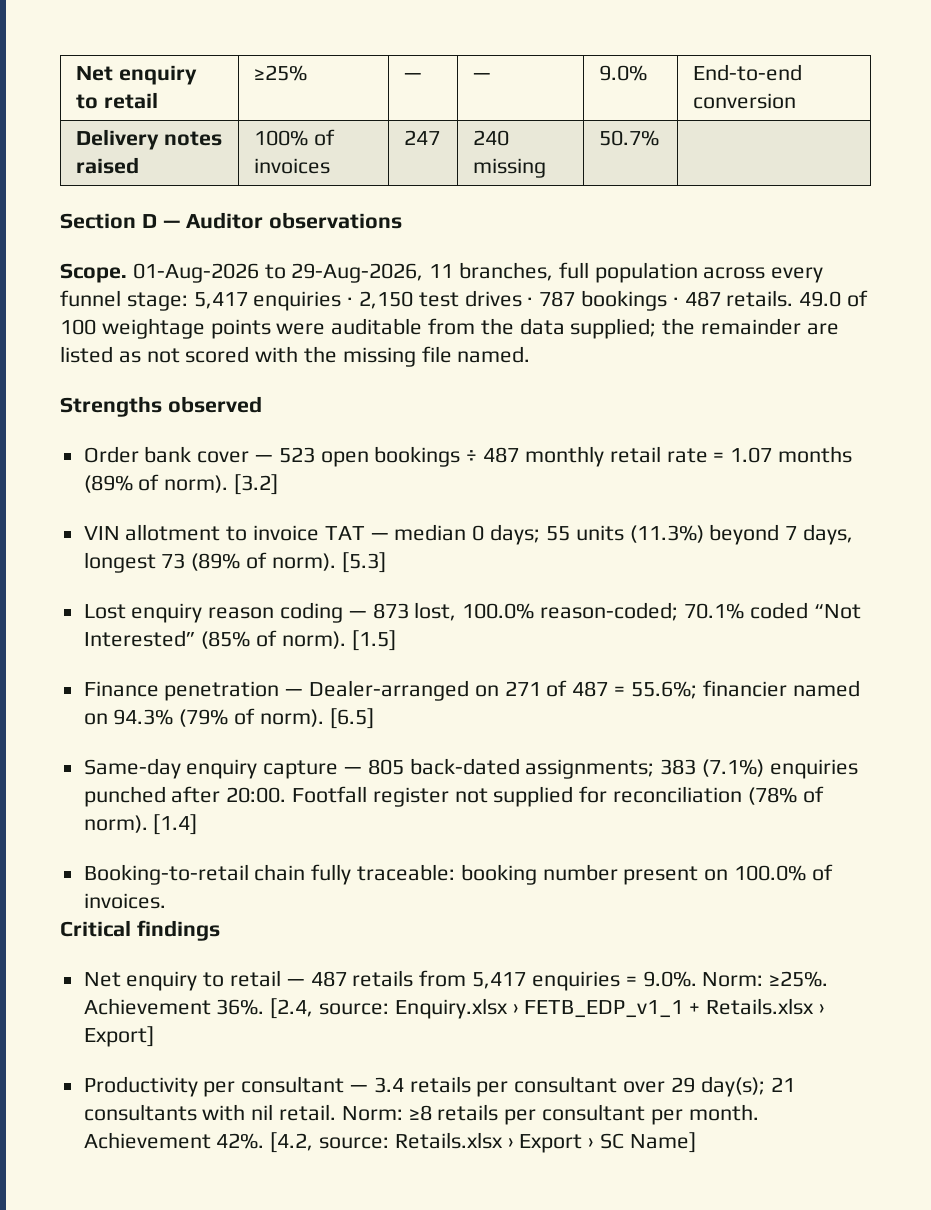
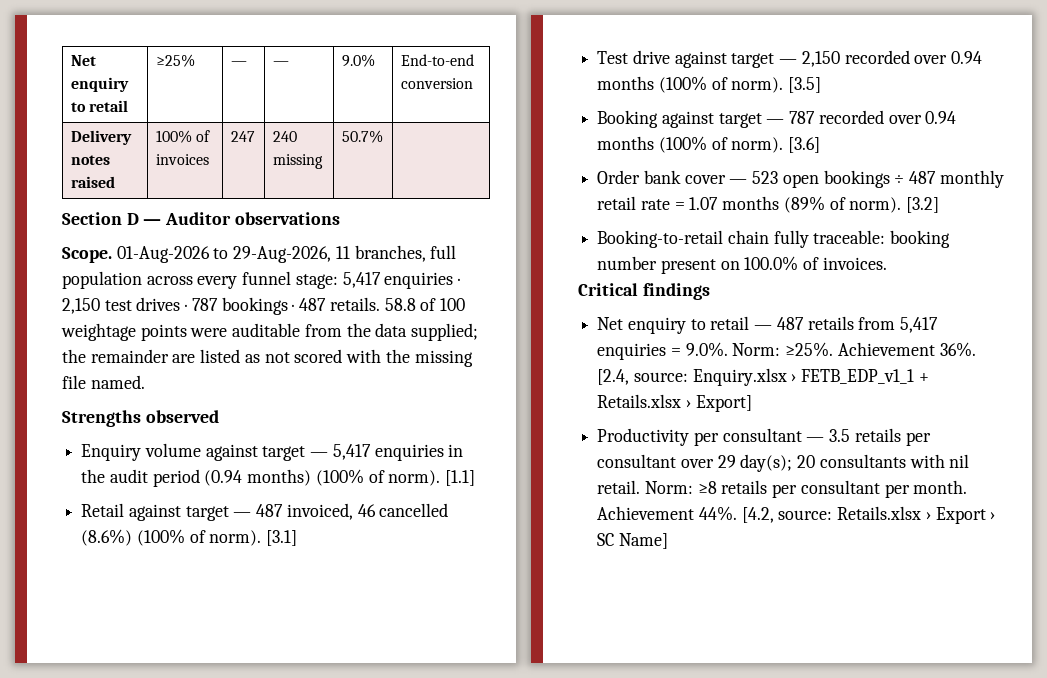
[799,291,842,307] 49.0 -> [384,298,416,311] 58.8
(262, 404) none -> [81,443,464,461] [81,469,476,487] [81,503,449,521] [81,529,298,546] [597,50,983,68] [597,76,822,93] [597,110,957,128] [597,136,821,153] // Enquiry volume against target — 5,417 enquiries in the audit period (0.94 months) (100% of norm). [1.1] // Retail against target — 487 invoiced, 46 cancelled (8.6%) (100% of norm). [3.1] // Test drive against target — 2,150 recorded over 0.94 months (100% of norm). [3.5] // Booking against target — 787 recorded over 0.94 months (100% of norm). [3.6]
[83,524,853,545] [83,552,386,573] [83,602,861,623] [83,630,396,651] [83,680,860,701] [83,708,374,729] [83,758,858,779] [83,786,824,807] [83,814,198,835] // VIN allotment to invoice TAT — median 0 days; 55 units (11.3%) beyond 7 days, longest 73 (89% of norm). [5.3] // Lost enquiry reason coding — 873 lost, 100.0% reason-coded; 70.1% coded “Not Interested” (85% of norm). [1.5] // Finance penetration — Dealer-arranged on 271 of 487 = 55.6%; financier named on 94.3% (79% of norm). [6.5] // Same-day enquiry capture — 805 back-dated assignments; 383 (7.1%) enquiries punched after 20:00. Footfall register not supplied for reconciliation (78% of norm). [1.4] -> (940, 205) none
[373,1077,404,1093] 3.4 -> [829,429,851,442] 3.5
[770,1077,795,1092] 21 -> [797,455,816,468] 20
[216,1133,265,1149] 42%. -> [698,506,737,521] 44%.

